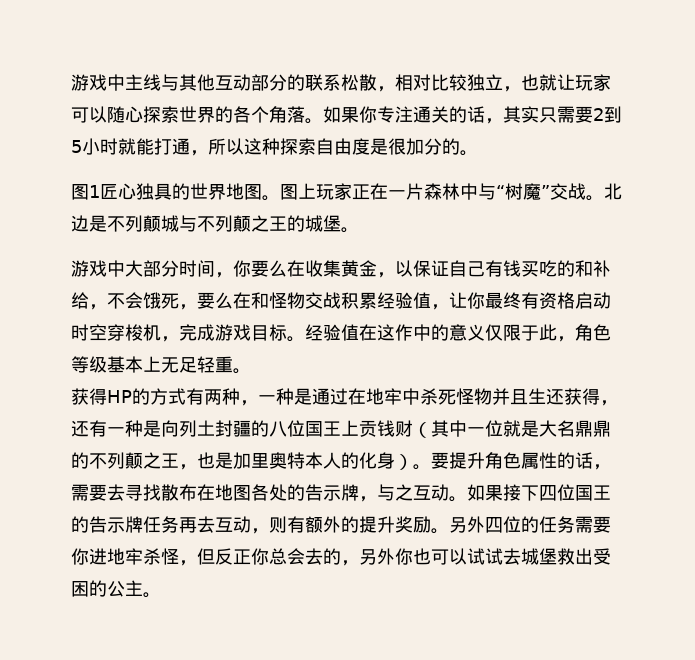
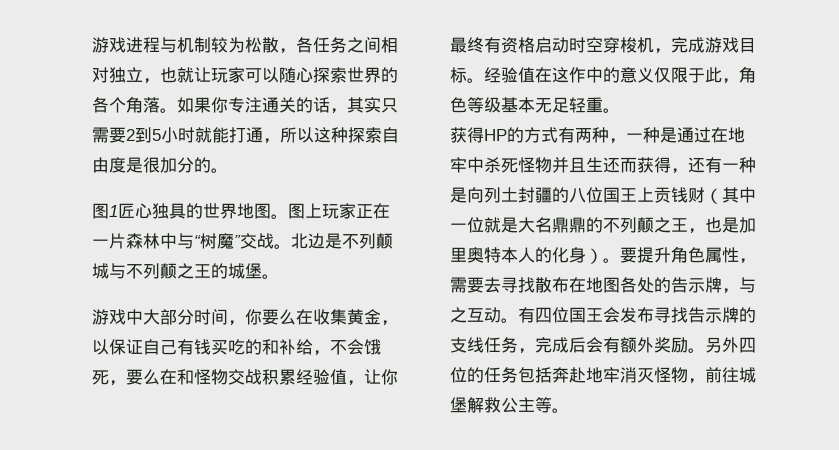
[71,74,467,92] 游戏中主线与其他互动部分的联系松散，相对比较 -> [92,37,398,54] [92,67,109,83] 游戏进程与机制较为松散，各任务之间相对
[143,356,161,372] 上 -> (535, 105) none
(564, 396) none -> [620,157,637,173] 而
[557,452,593,469] 的话 -> (739, 255) none
[467,484,611,501] [71,516,395,534] 如果接下四位国王的告示牌任务再去互动，则有额外的提升 -> [518,307,756,323] [450,337,654,354] 有四位国王会发布寻找告示牌的支线任务，完成后会有额外
[575,516,611,533] [71,548,611,566] [71,580,143,597] 需要你进地牢杀怪，但反正你总会去的，另外你也可以试试去城堡救出受困的公主 -> [518,367,756,384] [450,397,552,413] 包括奔赴地牢消灭怪物，前往城堡解救公主等

